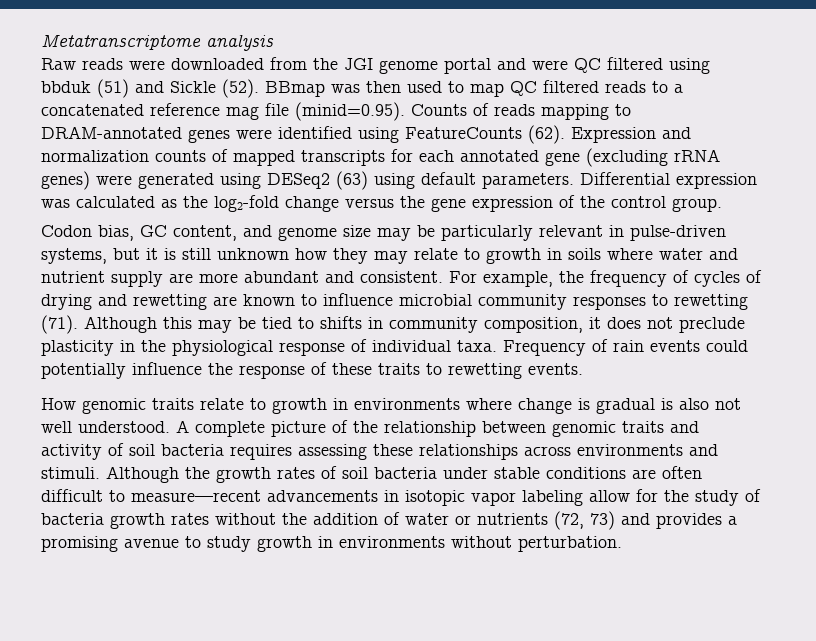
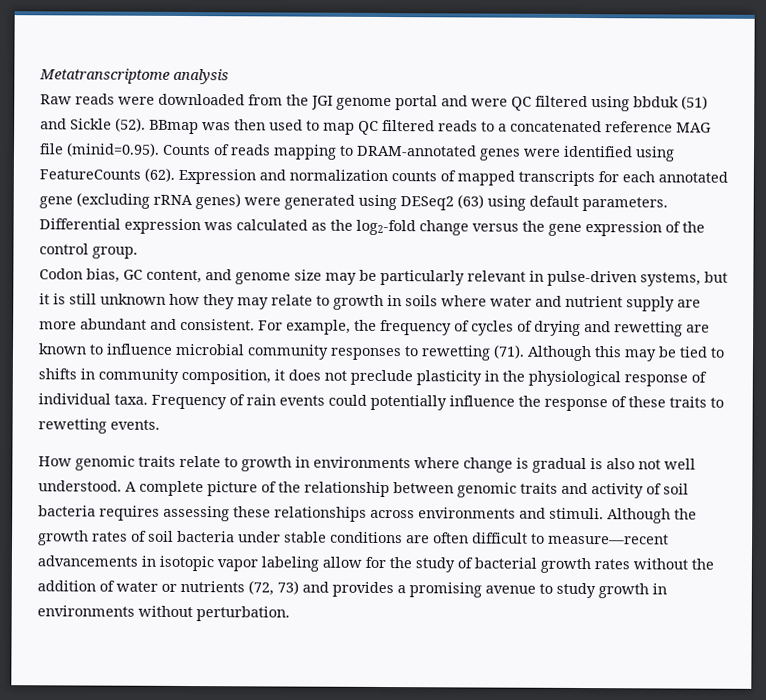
[226,106,259,120] mag -> [676,122,712,133] MAG
[41,513,104,525] bacteria -> [474,557,537,569] bacterial

